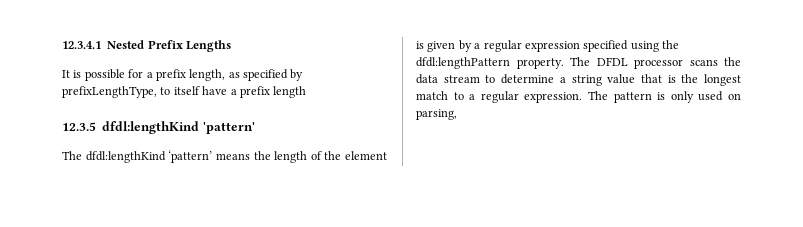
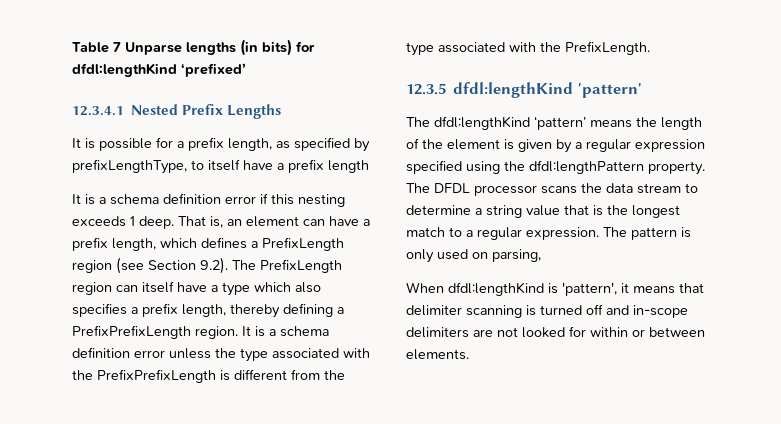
(62, 45) none -> [72,39,315,56] [72,63,246,77] Table 7 Unparse lengths (in bits) for dfdl:lengthKind ‘prefixed’ //
(307, 92) none -> [72,193,345,207] [72,216,370,229] [72,237,344,251] [72,257,342,274] [72,281,321,296] [72,303,344,318] [72,325,329,339] [72,347,370,362] [72,369,345,383] [406,41,650,56] // It is a schema definition error if this nesting exceeds 1 deep. That is, an element can have a prefix length, which defines a PrefixLength region (see Section 9.2). The PrefixLength region can itself have a type which also specifies a prefix length, thereby defining a PrefixPrefixLength region. It is a schema definition error unless the type associated with the PrefixPrefixLength is different from the type associated with the PrefixLength.
(457, 114) none -> [406,282,704,296] [406,304,688,318] [406,326,705,338] [406,349,469,360] // When dfdl:lengthKind is 'pattern', it means that delimiter scanning is turned off and in-scope delimiters are not looked for within or between elements.

